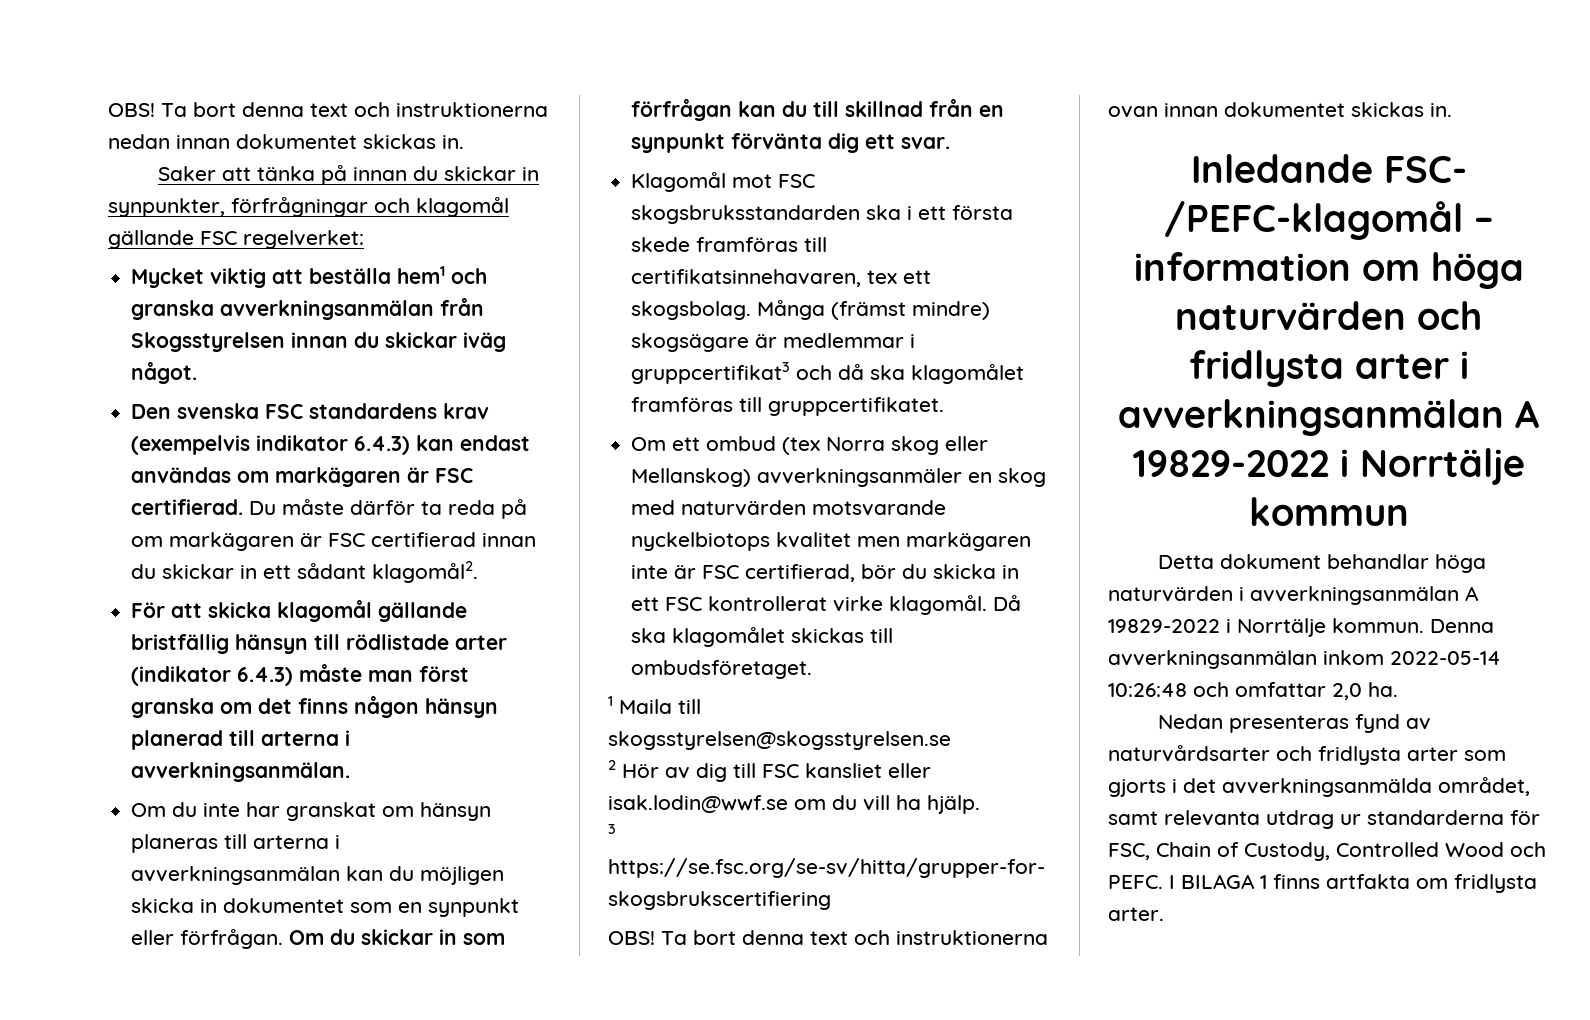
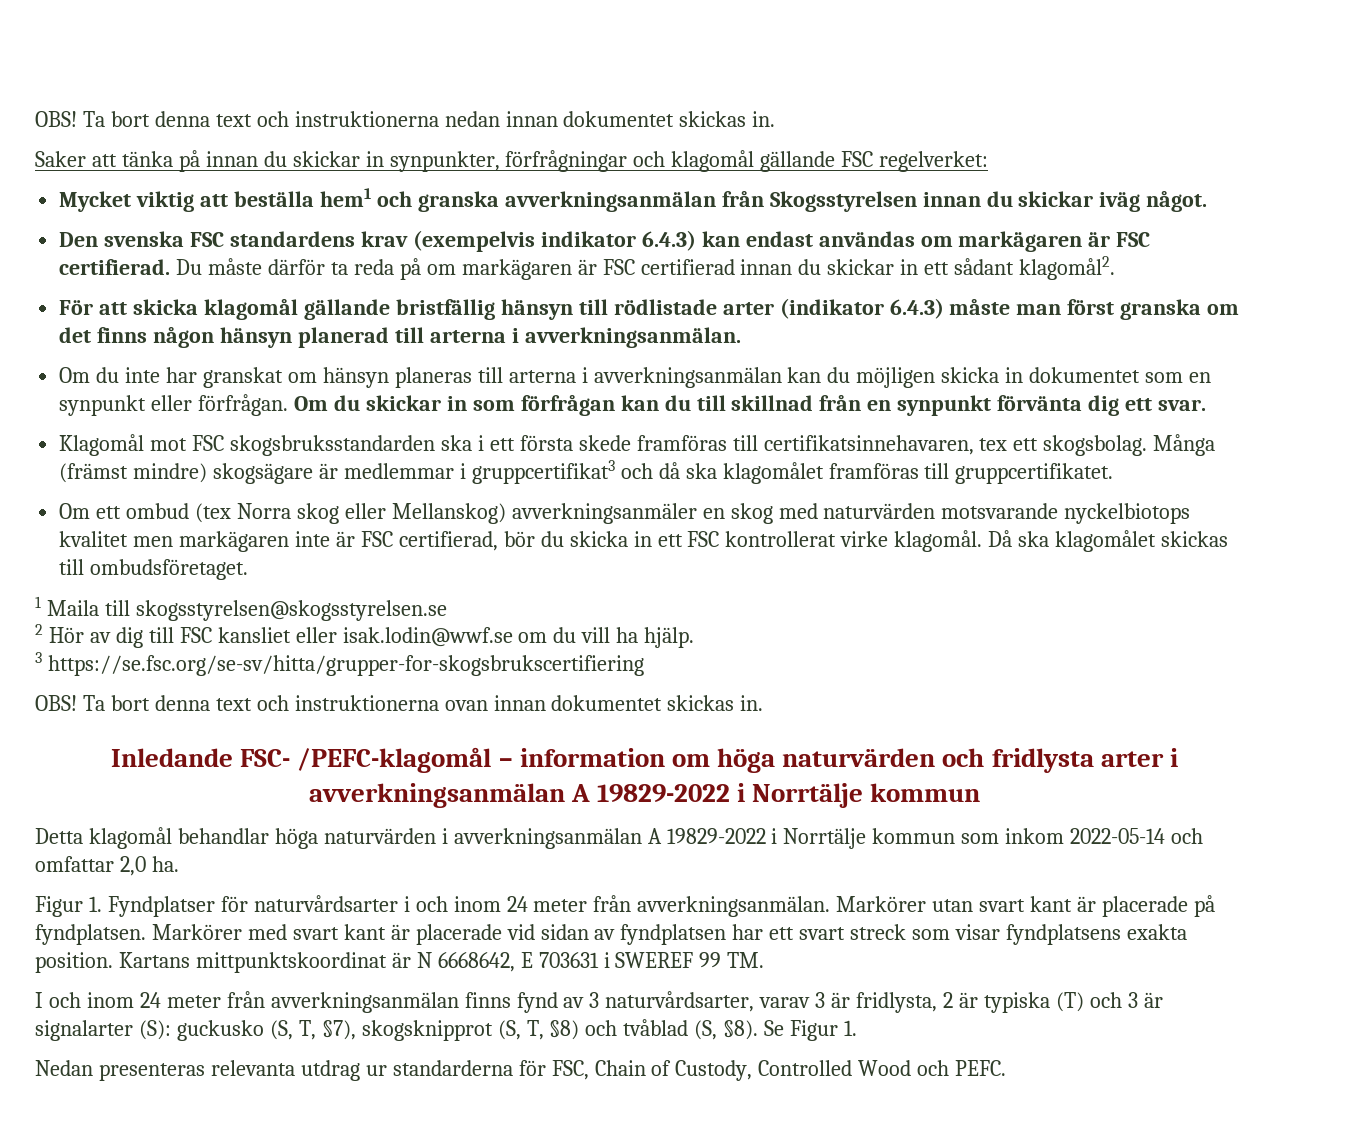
[1219,554,1321,569] dokument -> [88,827,172,849] klagomål
[1332,618,1494,633] [1108,650,1317,669] kommun. Denna avverkningsanmälan -> [872,828,1000,844] kommun som
[1108,683,1187,697] 10:26:48 -> (1166, 836) none
[1157,714,1431,733] [1108,745,1506,765] [1108,777,1530,797] [1108,811,1158,825] Nedan presenteras fynd av naturvårdsarter och fridlysta arter som gjorts i det avverkningsanmälda området, samt -> [35,895,1215,917] [35,924,1187,945] [35,952,765,973] [35,991,1163,1013] [35,1019,858,1041] [35,1060,205,1081] Figur 1. Fyndplatser för naturvårdsarter i och inom 24 meter från avverkningsanmälan. Markörer utan svart kant är placerade på fyndplatsen. Markörer med svart kant är placerade vid sidan av fyndplatsen har ett svart streck som visar fyndplatsens exakta position. Kartans mittpunktskoordinat är N 6668642, E 703631 i SWEREF 99 TM. // I och inom 24 meter från avverkningsanmälan finns fynd av 3 naturvårdsarter, varav 3 är fridlysta, 2 är typiska (T) och 3 är signalarter (S): guckusko (S, T, §7), skogsknipprot (S, T, §8) och tvåblad (S, §8). Se Figur 1. // Nedan presenteras
[1169,874,1537,893] [1108,907,1164,921] I BILAGA 1 finns artfakta om fridlysta arter. -> (1007, 1068) none

